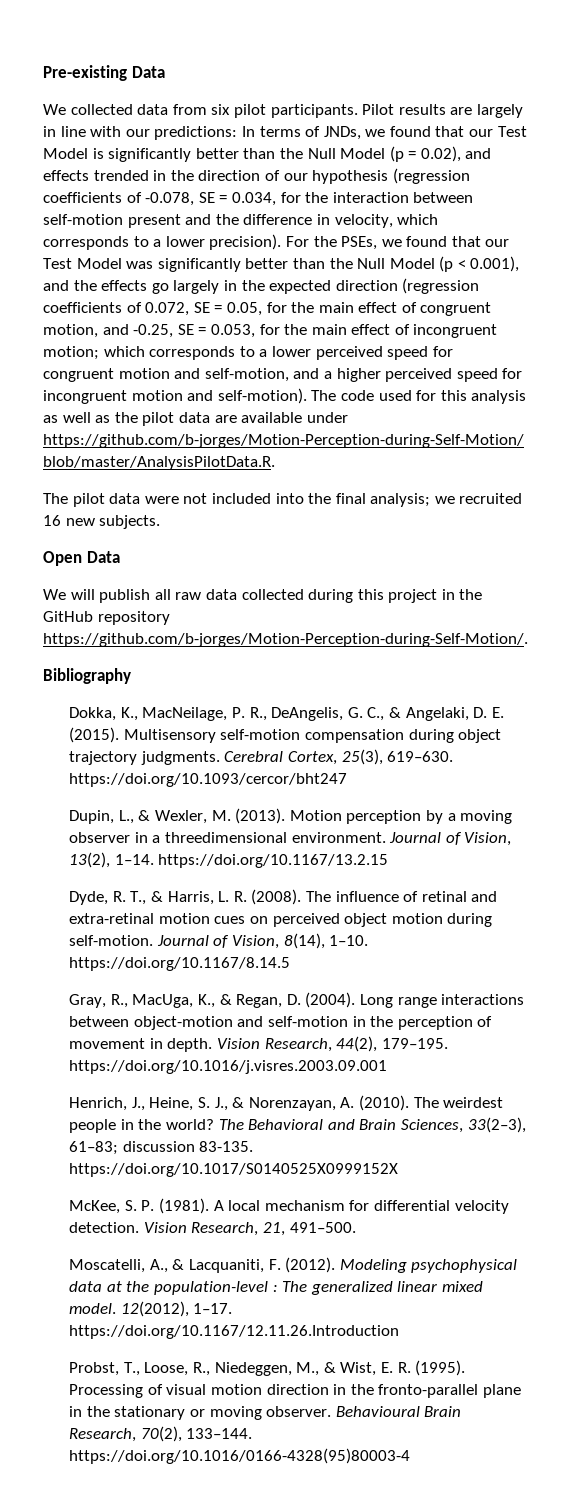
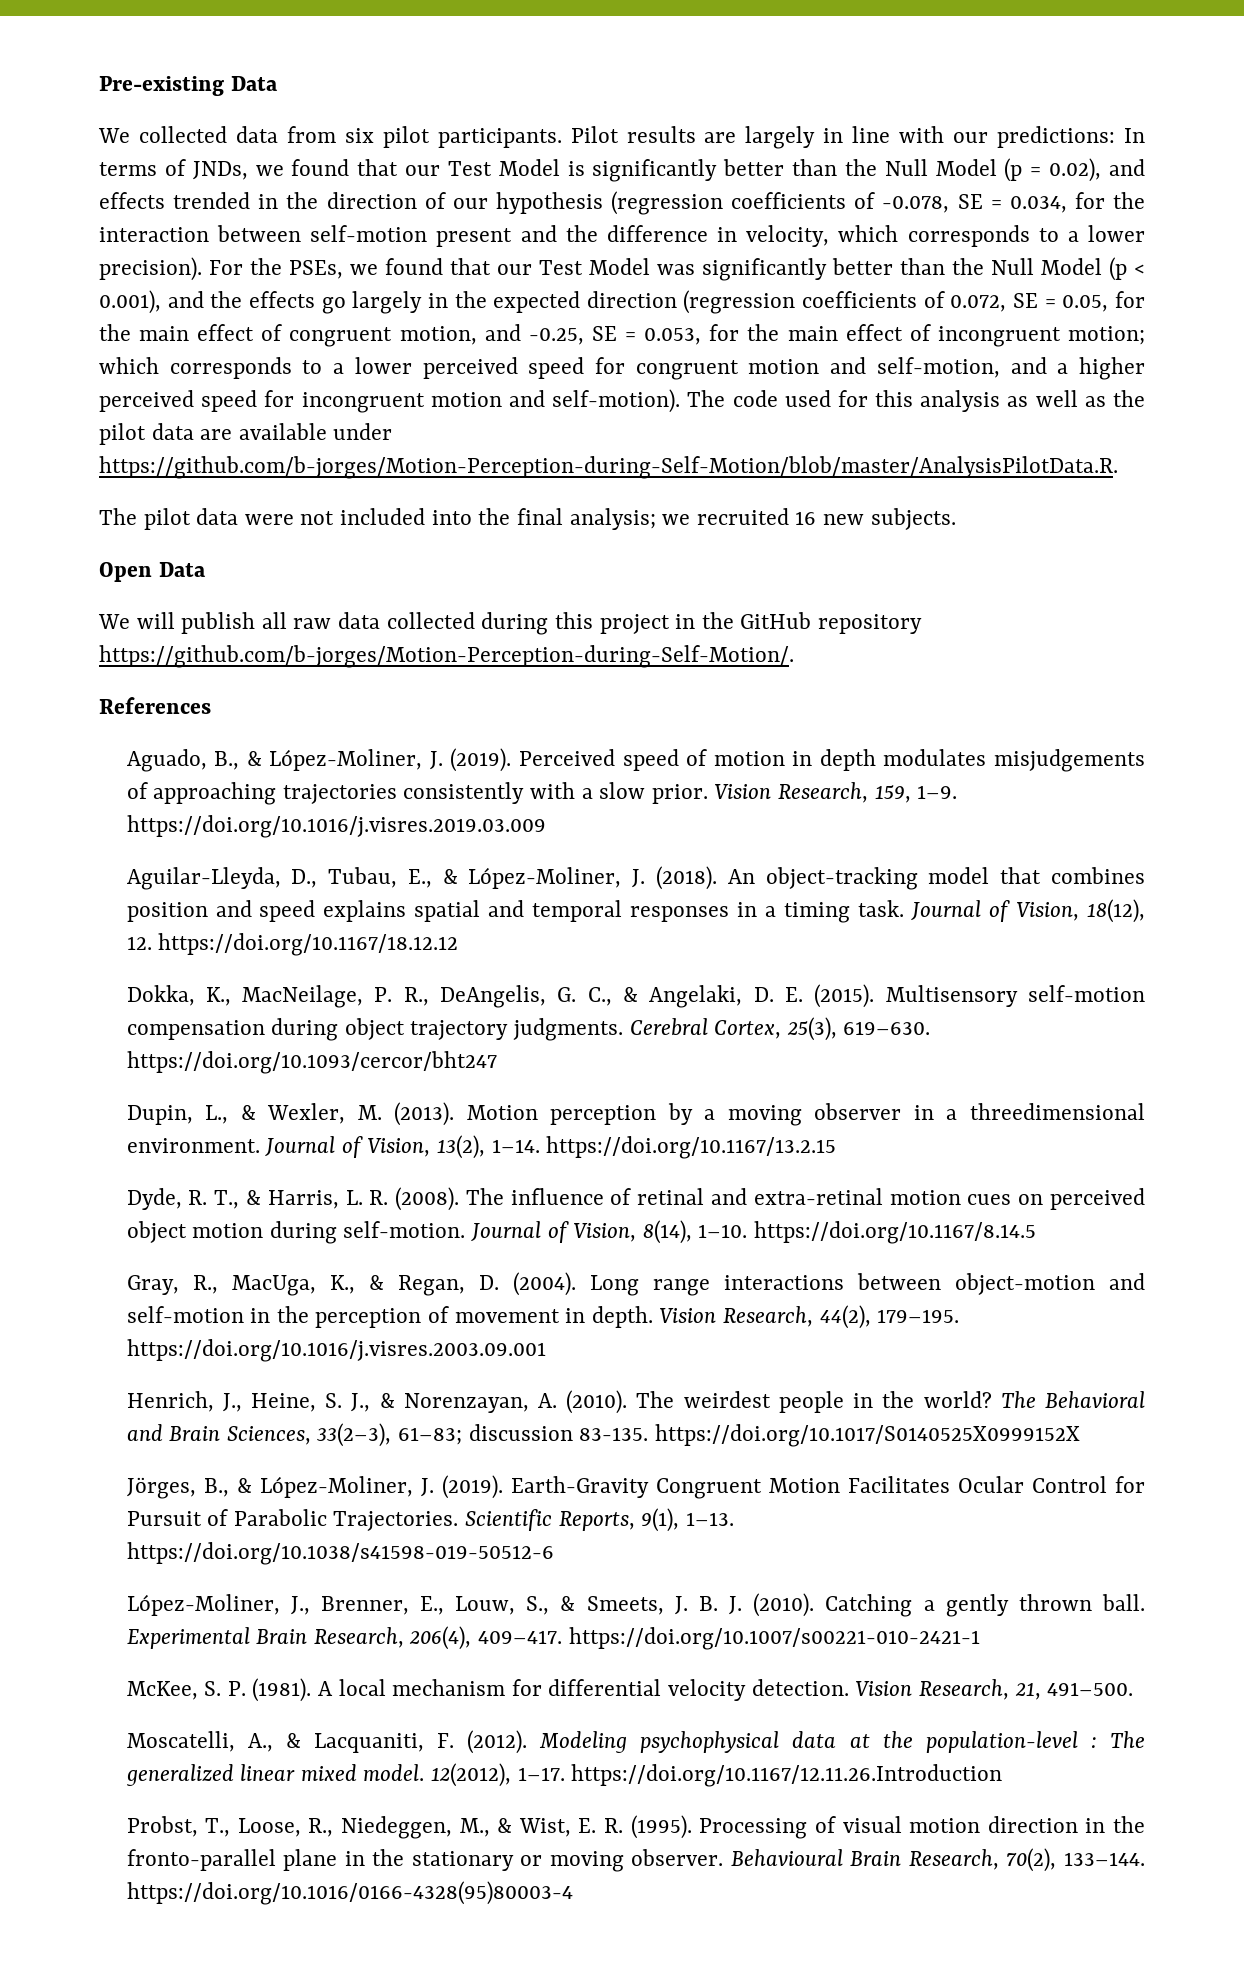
[43,668,131,684] Bibliography -> [99,697,211,714] [126,748,1145,772] [126,782,958,805] [126,815,546,838] [126,866,1146,890] [126,899,1145,923] [126,933,459,956] References // Aguado, B., & López-Moliner, J. (2019). Perceived speed of motion in depth modulates misjudgements of approaching trajectories consistently with a slow prior. Vision Research, 159, 1–9. https://doi.org/10.1016/j.visres.2019.03.009 // Aguilar-Lleyda, D., Tubau, E., & López-Moliner, J. (2018). An object-tracking model that combines position and speed explains spatial and temporal responses in a timing task. Journal of Vision, 18(12), 12. https://doi.org/10.1167/18.12.12
(399, 1170) none -> [126,1475,1146,1499] [126,1508,734,1532] [126,1542,554,1565] [126,1593,1145,1617] [126,1626,980,1650] // Jörges, B., & López-Moliner, J. (2019). Earth-Gravity Congruent Motion Facilitates Ocular Control for Pursuit of Parabolic Trajectories. Scientific Reports, 9(1), 1–13. https://doi.org/10.1038/s41598-019-50512-6 // López-Moliner, J., Brenner, E., Louw, S., & Smeets, J. B. J. (2010). Catching a gently thrown ball. Experimental Brain Research, 206(4), 409–417. https://doi.org/10.1007/s00221-010-2421-1

